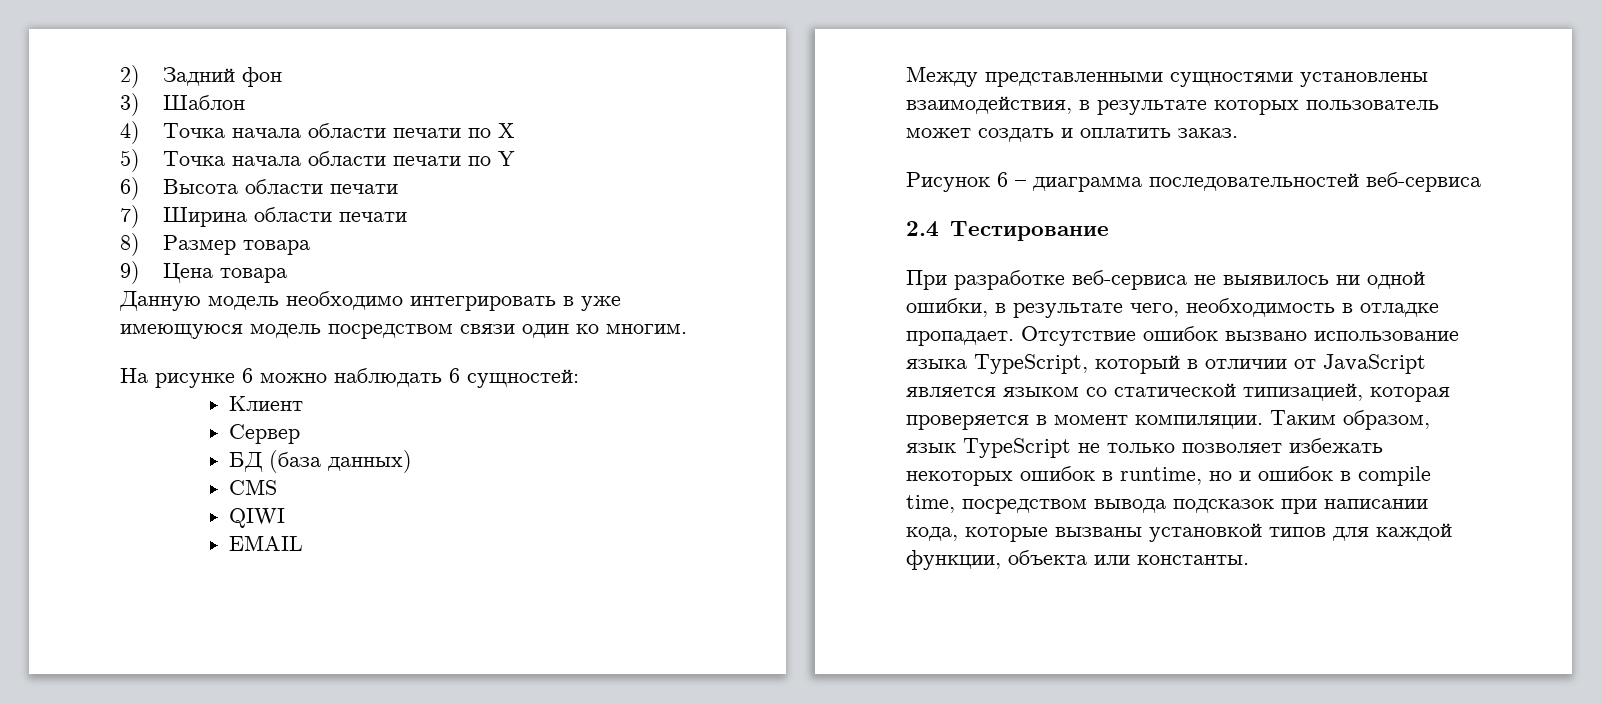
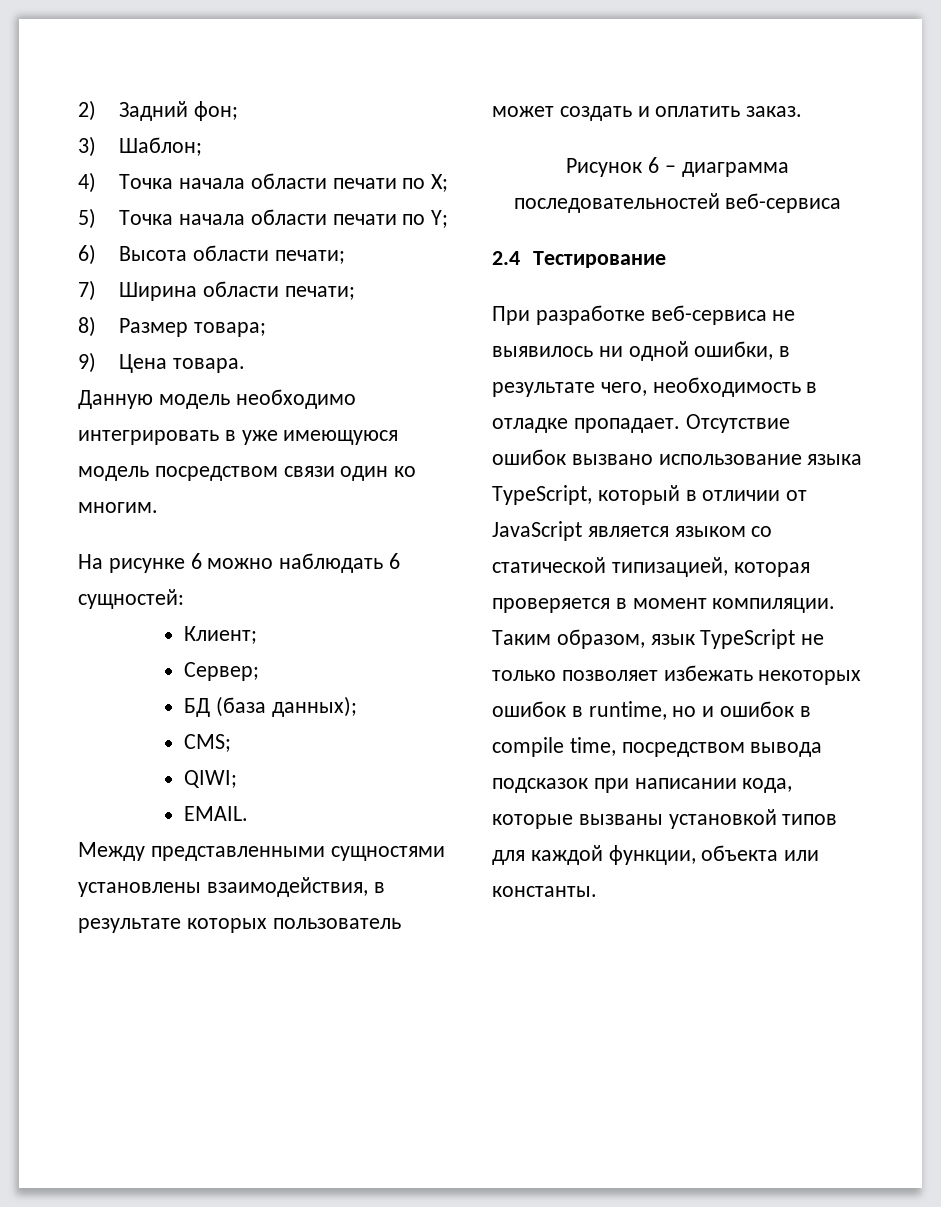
[241,67,282,87] фон -> [194,101,239,121] фон;
[162,95,245,110] Шаблон -> [119,137,203,156] Шаблон;
[497,123,515,138] X -> [431,174,449,192] X;
[497,151,515,166] Y -> [431,210,449,228] Y;
[329,184,398,194] печати -> [274,250,345,264] печати;
[338,212,407,222] печати -> [284,286,355,300] печати;
[242,240,310,255] товара -> [194,322,267,337] товара;
[219,268,287,283] товара -> [173,358,246,373] товара.
[229,396,304,411] [229,424,301,444] Клиент // Сервер -> [184,626,258,644] [184,662,260,681] Клиент; // Сервер;
[328,450,413,473] [229,479,278,495] [229,508,286,528] [229,535,304,551] данных) // CMS // QIWI // EMAIL -> [271,696,357,717] [184,734,232,752] [184,770,238,788] [184,806,249,821] данных); // CMS; // QIWI; // EMAIL.

